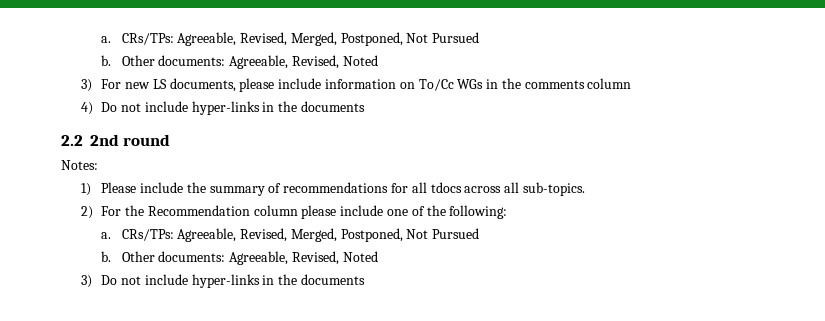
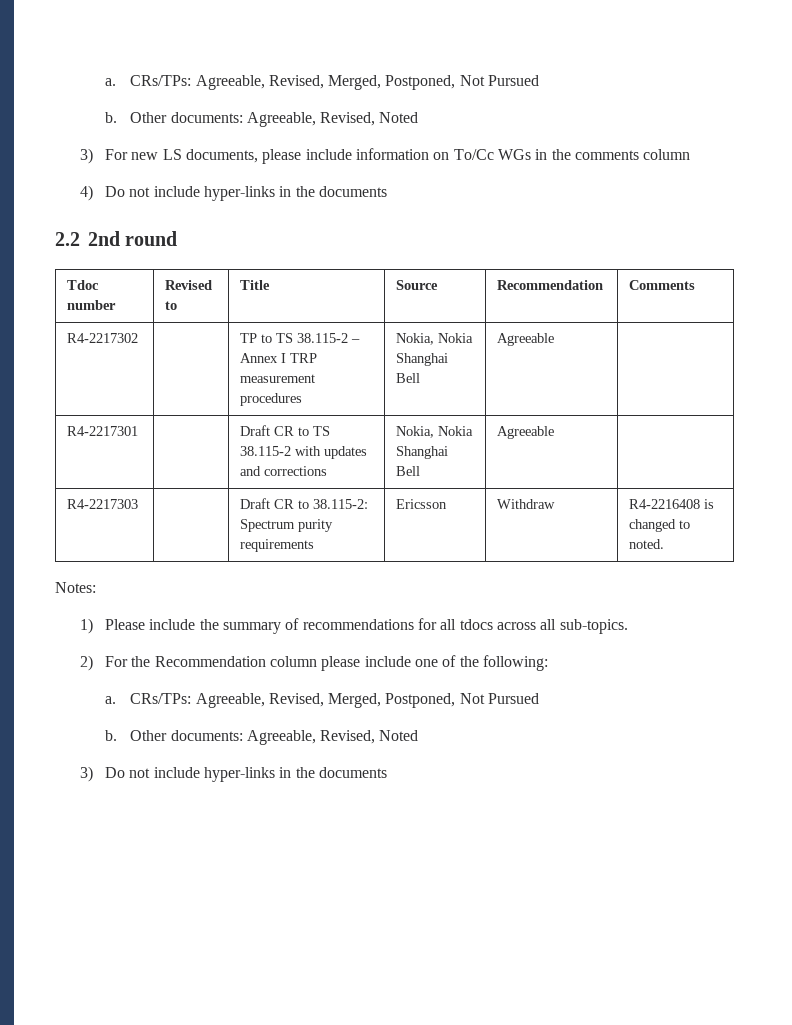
(171, 140) none -> [67,280,100,290] [67,300,117,310] [165,280,213,290] [165,301,178,310] [240,280,271,290] [396,280,439,290] [497,280,604,290] [629,280,696,290] [67,333,139,343] [240,333,361,343] [240,353,318,363] [240,374,316,383] [240,393,303,406] [396,333,474,345] [396,353,449,366] [396,373,421,383] [497,333,555,346] [67,426,139,436] [240,425,331,436] [240,446,368,459] [240,466,328,476] [396,426,474,438] [396,446,449,459] [396,466,421,476] [497,426,555,439] [67,499,139,509] [240,498,369,509] [240,519,334,532] [240,539,315,552] [396,499,448,509] [497,499,556,509] [629,499,715,509] [629,519,691,532] [629,539,665,549] // Tdoc number | Revised to | Title | Source | Recommendation | Comments // R4-2217302 | | TP to TS 38.115-2 – Annex I TRP measurement procedures | Nokia, Nokia Shanghai Bell | Agreeable | // R4-2217301 | | Draft CR to TS 38.115-2 with updates and corrections | Nokia, Nokia Shanghai Bell | Agreeable | // R4-2217303 | | Draft CR to 38.115-2: Spectrum purity requirements | Ericsson | Withdraw | R4-2216408 is changed to noted.

